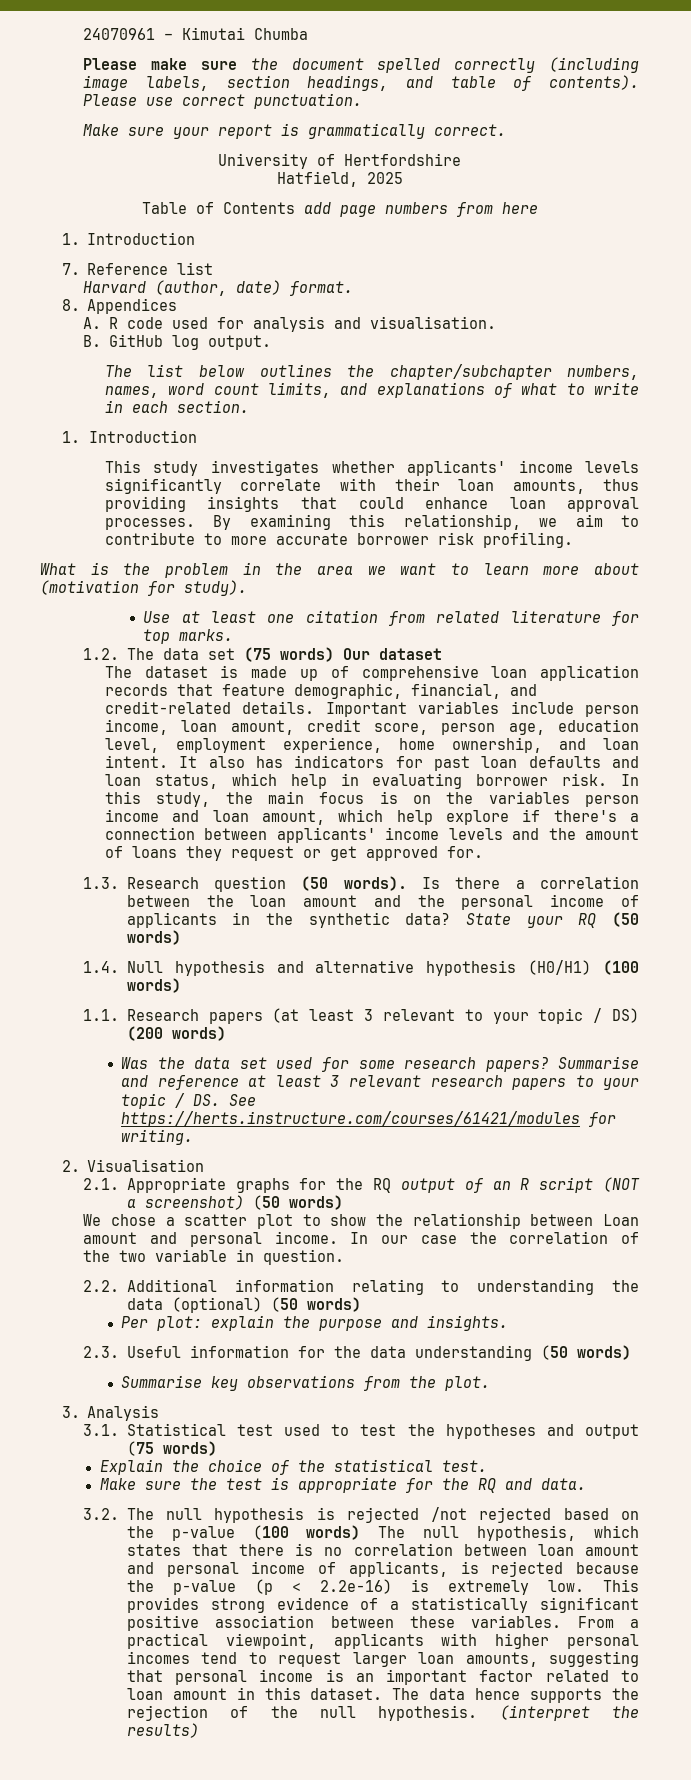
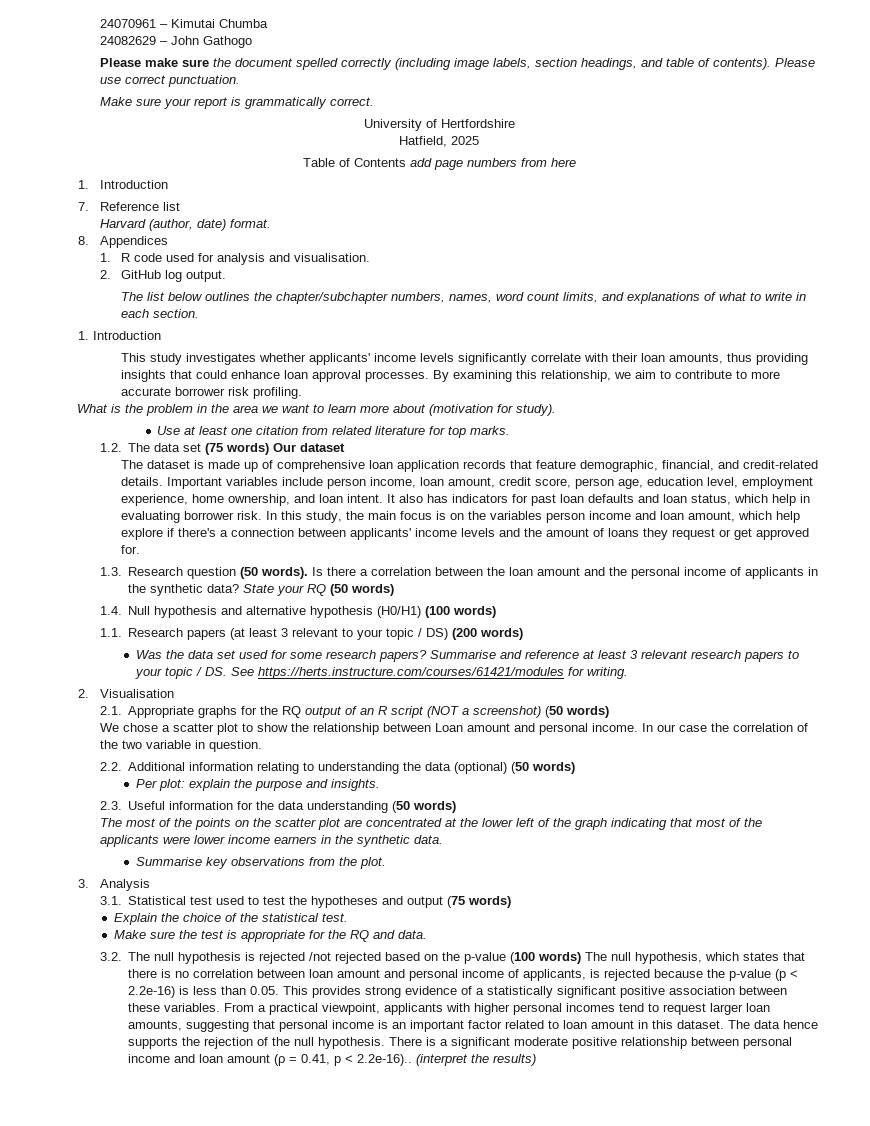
(309, 34) none -> [99,36,252,48] // 24082629 – John Gathogo
[83,317,102,329] A. -> [99,253,111,262] 1.
[83,335,102,347] B. -> [99,270,111,279] 2.
(631, 1352) none -> [99,818,762,830] [99,835,443,847] // The most of the points on the scatter plot are concentrated at the lower left of the graph indicating that most of the applicants were lower income earners in the synthetic data.
[447,1580,584,1595] extremely low. -> [193,986,280,995] less than 0.05.
(478, 1713) none -> [389,1037,793,1049] [128,1054,413,1066] There is a significant moderate positive relationship between personal income and loan amount (ρ = 0.41, p < 2.2e-16)..

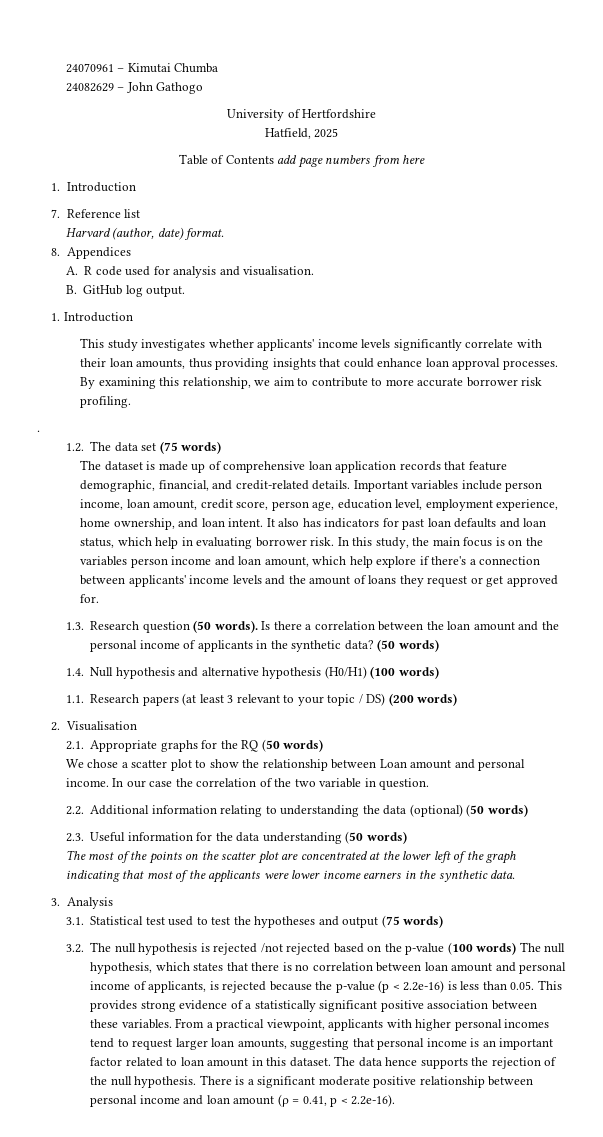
[99,58,815,70] [99,75,240,87] [99,97,374,109] // Please make sure the document spelled correctly (including image labels, section headings, and table of contents). Please use correct punctuation. // Make sure your report is grammatically correct. -> (204, 88) none
[99,253,111,262] 1. -> [65,266,78,275] A.
[99,270,111,279] 2. -> [65,285,77,294] B.
[121,292,807,304] [121,309,200,318] // The list below outlines the chapter/subchapter numbers, names, word count limits, and explanations of what to write in each section. -> (186, 291) none
[77,404,557,416] [157,426,511,438] What is the problem in the area we want to learn more about (motivation for study). // Use at least one citation from related literature for top marks. -> [37,430,40,432] .
[273,443,346,452] Our dataset -> (222, 447) none
[243,584,327,596] State your RQ -> (374, 645) none
[135,650,799,662] [134,667,628,679] // Was the data set used for some research papers? Summarise and reference at least 3 relevant research papers to your topic / DS. See https://herts.instructure.com/courses/61421/modules for writing. -> (458, 699) none
[305,706,542,718] output of an R script (NOT a screenshot) -> (259, 746) none
[135,779,380,791] // Per plot: explain the purpose and insights. -> (528, 810) none
[135,857,386,869] // Summarise key observations from the plot. -> (516, 874) none
[113,913,348,925] [113,930,427,942] // Explain the choice of the statistical test. // Make sure the test is appropriate for the RQ and data. -> (444, 921) none
[357,1054,537,1066] 2.2e-16).. (interpret the results) -> [351,1094,396,1107] 2.2e-16).

